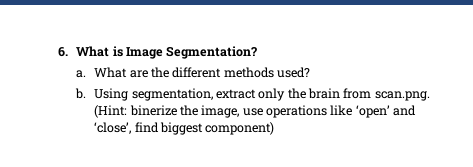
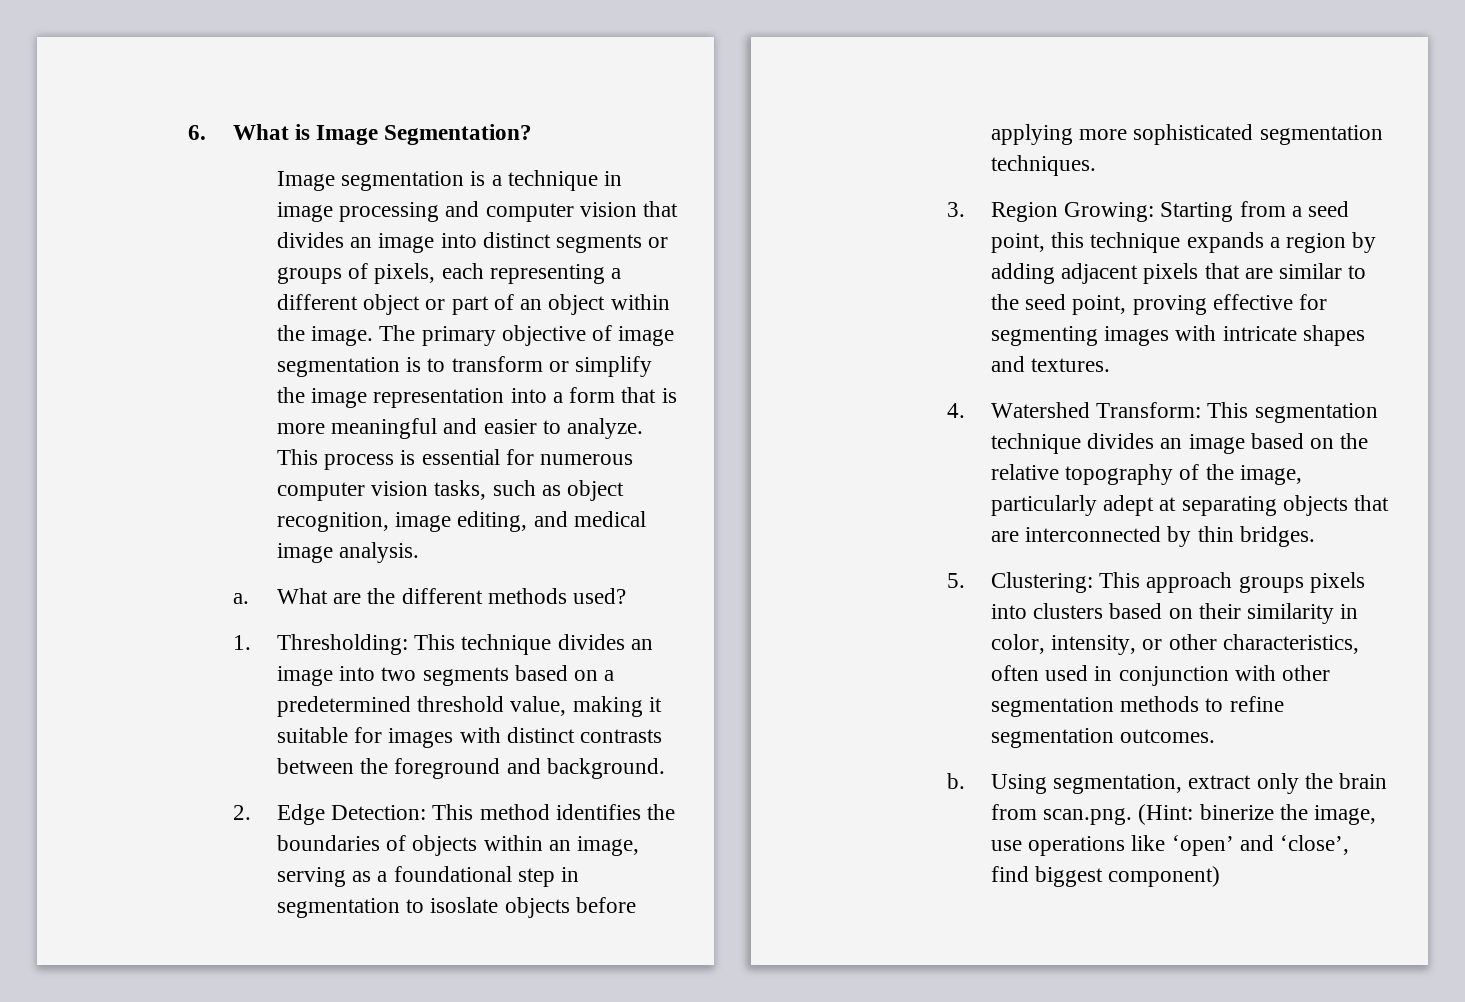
(258, 52) none -> [277,170,623,191] [277,201,679,222] [277,232,669,253] [277,263,622,284] [277,294,670,315] [277,325,675,346] [277,356,653,377] [277,387,677,408] [277,418,644,439] [277,449,634,470] [277,480,625,501] [277,511,646,532] [277,542,420,563] // Image segmentation is a technique in image processing and computer vision that divides an image into distinct segments or groups of pixels, each representing a different object or part of an object within the image. The primary objective of image segmentation is to transform or simplify the image representation into a form that is more meaningful and easier to analyze. This process is essential for numerous computer vision tasks, such as object recognition, image editing, and medical image analysis.
(311, 72) none -> [232,634,653,655] [277,665,615,686] [277,696,662,717] [277,727,663,748] [277,758,665,779] [232,804,676,825] [277,835,640,856] [277,866,580,887] [277,897,636,918] [991,124,1383,145] [991,155,1097,176] [946,201,1350,222] [991,232,1377,253] [991,263,1367,284] [991,294,1328,315] [991,325,1365,346] [991,356,1111,372] [946,402,1378,423] [991,433,1369,454] [991,464,1302,485] [991,495,1390,516] [991,526,1315,547] [946,572,1365,593] [991,603,1359,624] [991,634,1359,655] [991,665,1331,686] [991,696,1284,717] [991,728,1216,748] // 1. Thresholding: This technique divides an image into two segments based on a predetermined threshold value, making it suitable for images with distinct contrasts between the foreground and background. // 2. Edge Detection: This method identifies the boundaries of objects within an image, serving as a foundational step in segmentation to isoslate objects before applying more sophisticated segmentation techniques. // 3. Region Growing: Starting from a seed point, this technique expands a region by adding adjacent pixels that are similar to the seed point, proving effective for segmenting images with intricate shapes and textures. // 4. Watershed Transform: This segmentation technique divides an image based on the relative topography of the image, particularly adept at separating objects that are interconnected by thin bridges. // 5. Clustering: This approach groups pixels into clusters based on their similarity in color, intensity, or other characteristics, often used in conjunction with other segmentation methods to refine segmentation outcomes.

